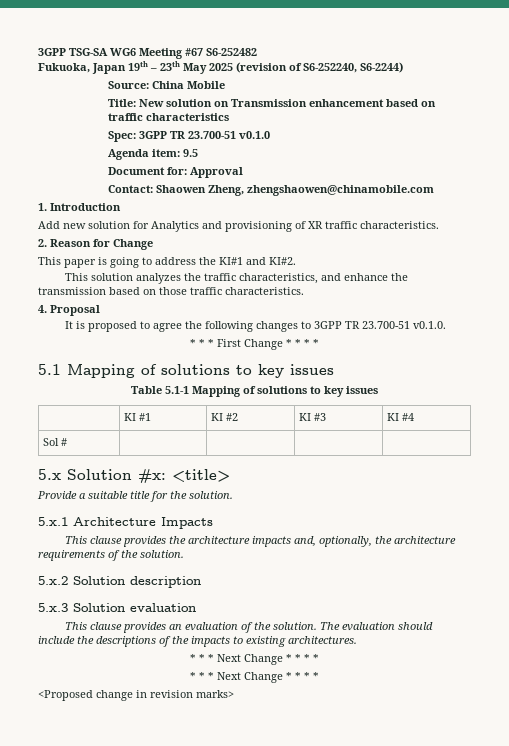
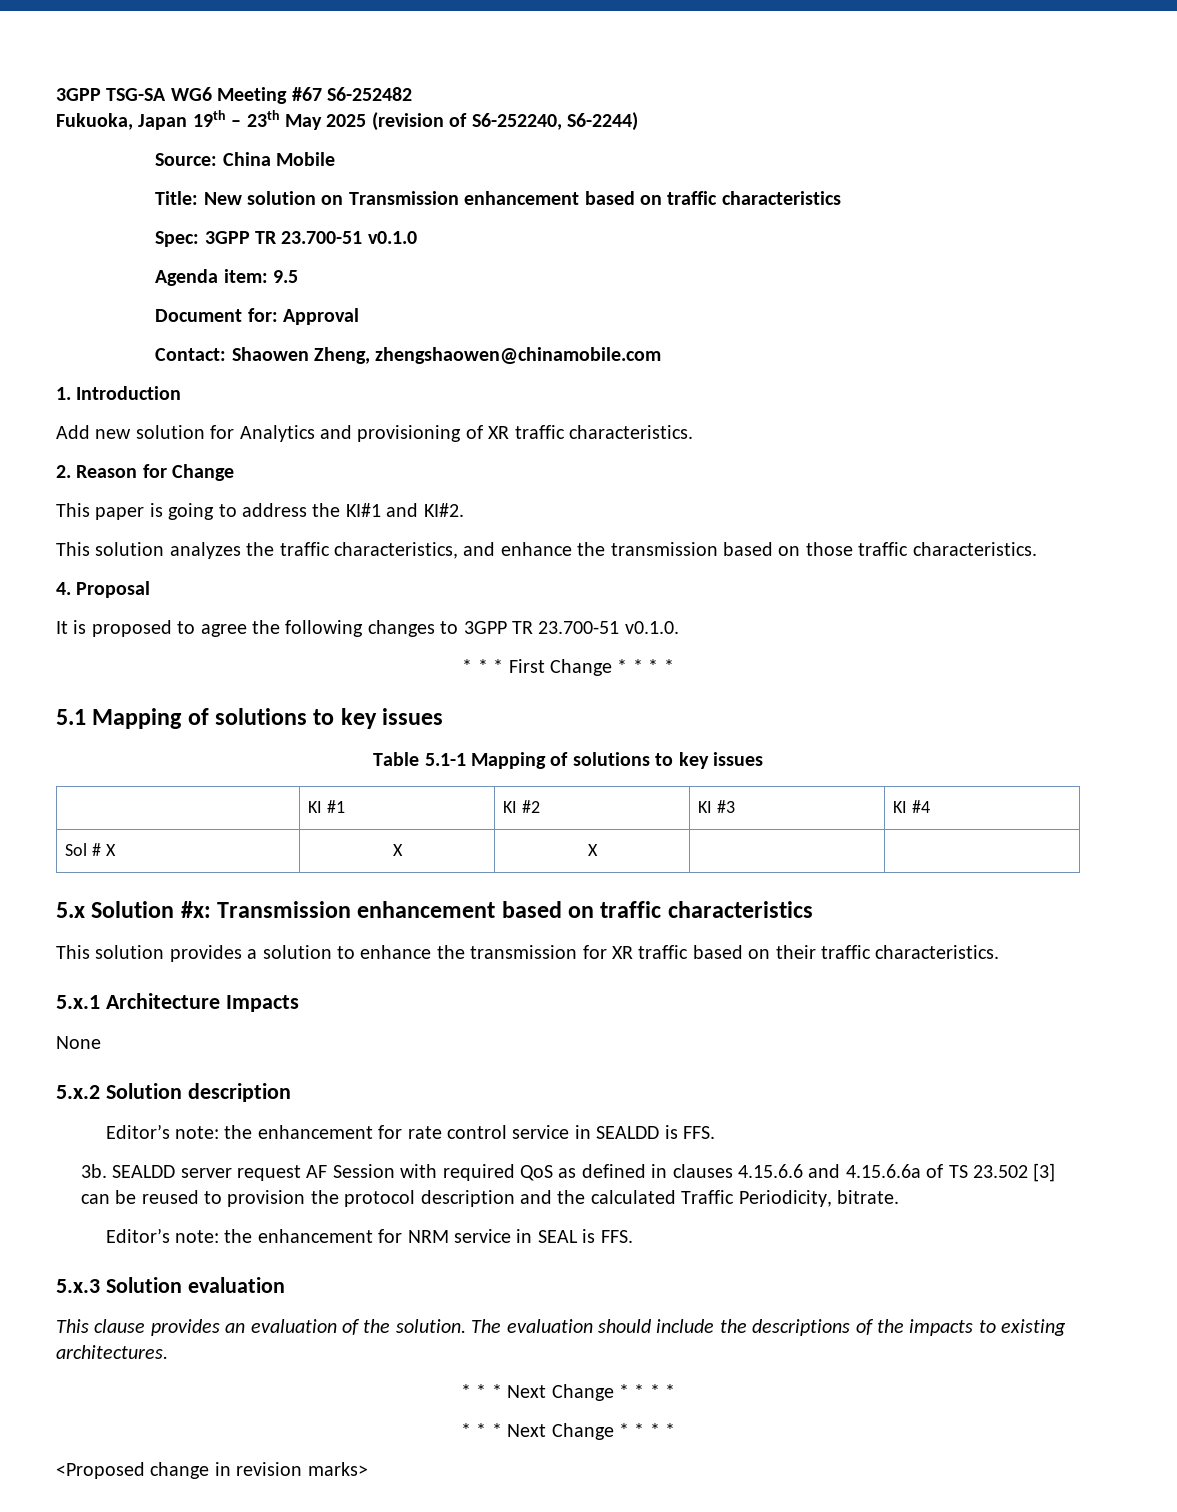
(68, 442) | | -> [106,844,117,856] [392,844,403,856] [587,844,598,856] X | X | X
[172,469,230,482] [37,491,233,502] [38,517,213,529] [65,536,457,547] [38,550,184,561] [38,576,201,588] <title> // Provide a suitable title for the solution. // 5.x.1 Architecture Impacts // This clause provides the architecture impacts and, optionally, the architecture requirements of the solution. // 5.x.2 Solution description -> [217,901,813,918] [56,945,1000,962] [56,993,299,1012] [56,1036,101,1049] [56,1083,291,1102] [105,1124,716,1139] [80,1163,1056,1182] [80,1190,900,1207] [105,1228,633,1243] Transmission enhancement based on traffic characteristics // This solution provides a solution to enhance the transmission for XR traffic based on their traffic characteristics. // 5.x.1 Architecture Impacts // None // 5.x.2 Solution description // Editor’s note: the enhancement for rate control service in SEALDD is FFS. // 3b. SEALDD server request AF Session with required QoS as defined in clauses 4.15.6.6 and 4.15.6.6a of TS 23.502 [3] can be reused to provision the protocol description and the calculated Traffic Periodicity, bitrate. // Editor’s note: the enhancement for NRM service in SEAL is FFS.

